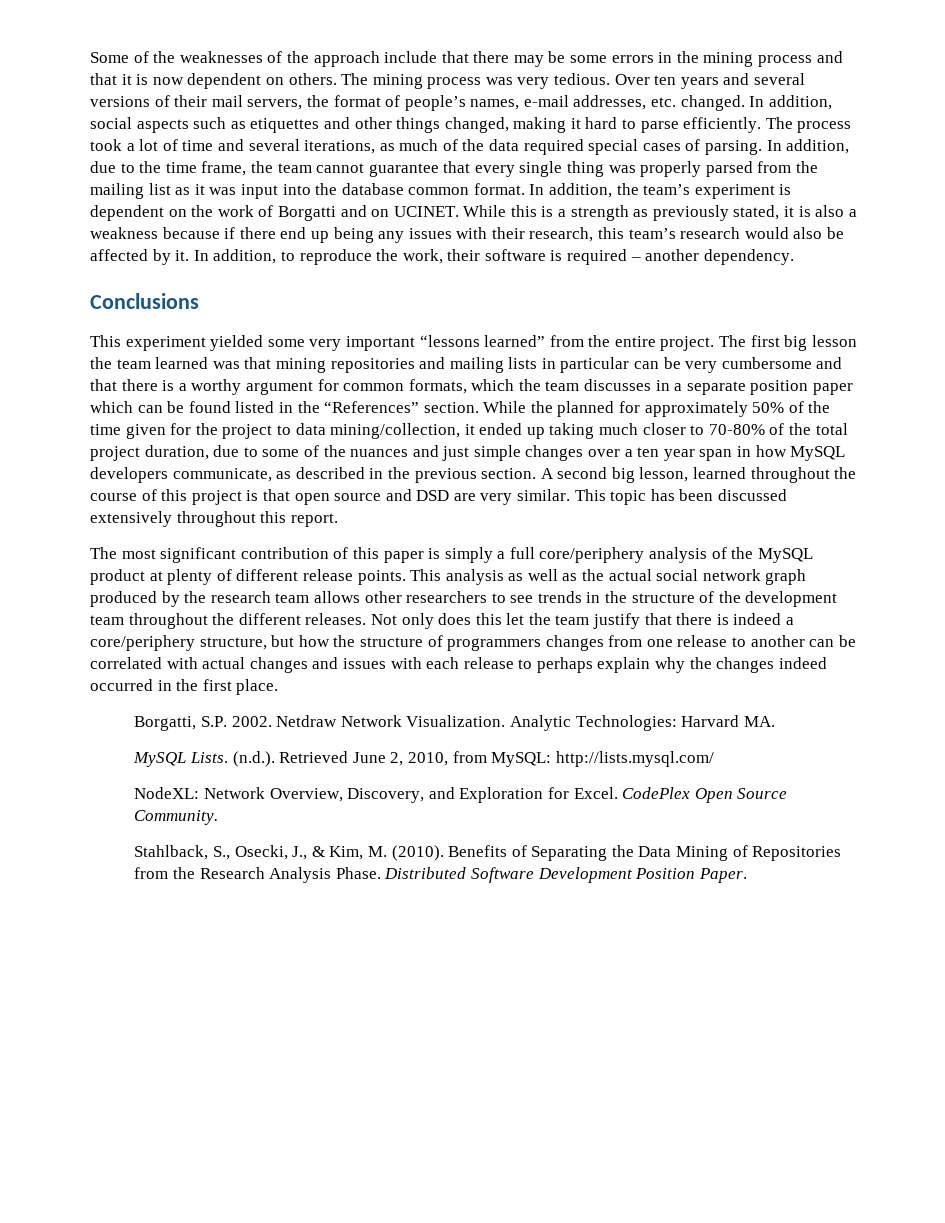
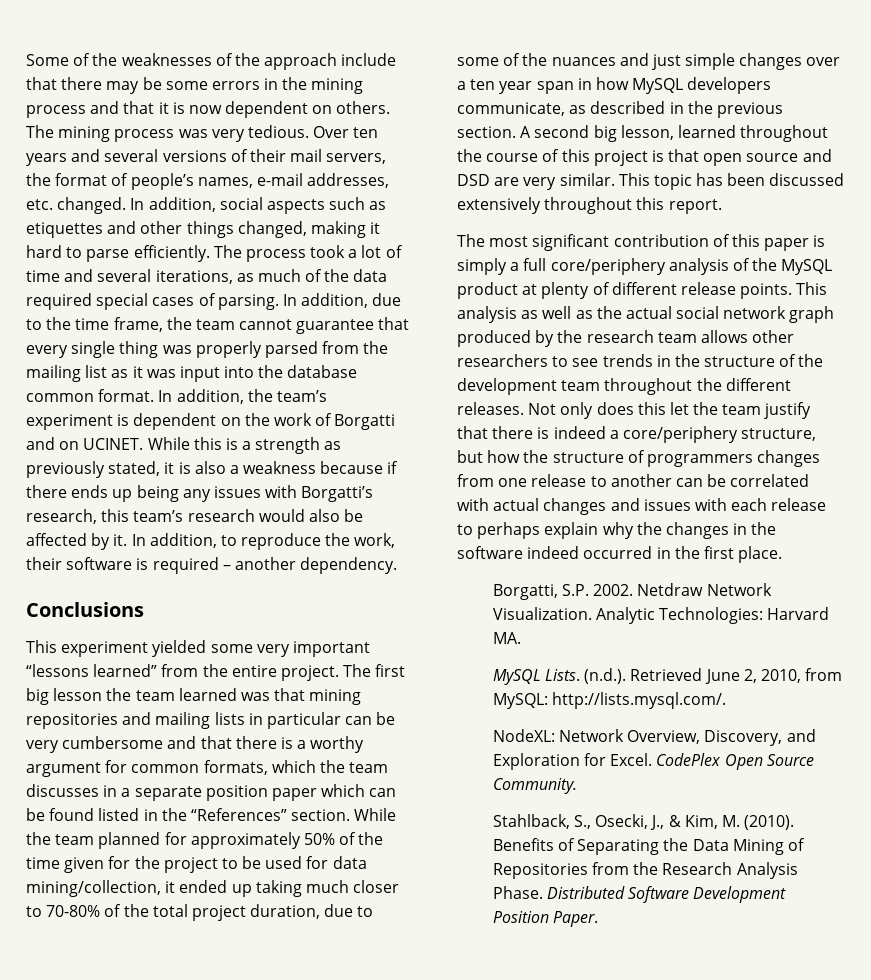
[280,227,307,239] end -> [71,485,109,498] ends
[491,227,525,239] their -> [301,486,374,502] Borgatti’s
(553, 407) none -> [55,834,95,845] team
(291, 430) none -> [242,856,329,869] be used for
(775, 665) none -> [733,522,777,535] [457,546,523,559] in the software
[555,751,714,767] http://lists.mysql.com/ -> [552,692,727,709] http://lists.mysql.com/.

